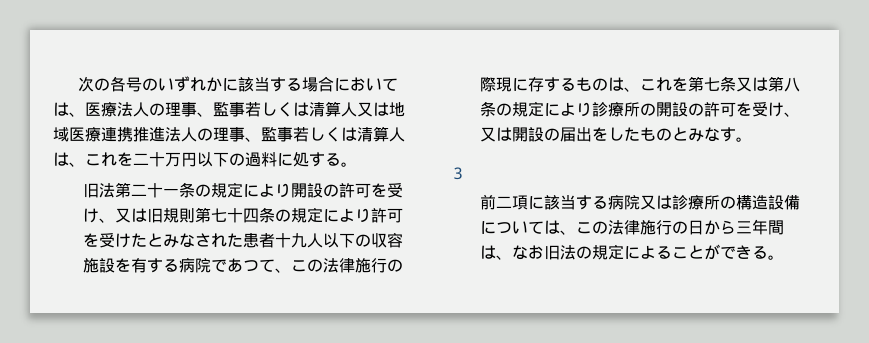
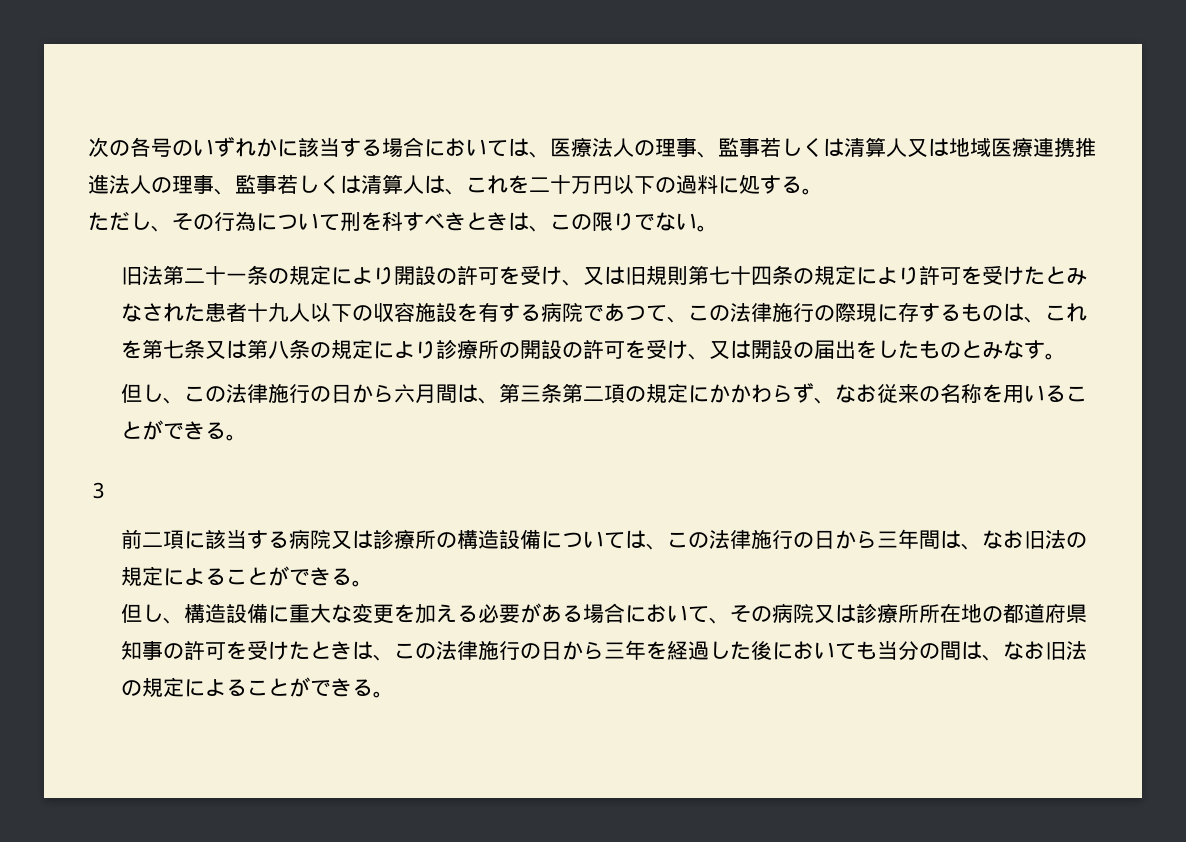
(357, 164) none -> [88,211,718,232] // ただし、その行為について刑を科すべきときは、この限りでない。
(753, 139) none -> [120,383,1087,404] [120,420,247,441] // 但し、この法律施行の日から六月間は、第三条第二項の規定にかかわらず、なお従来の名称を用いることができる。
(785, 257) none -> [120,603,1087,624] [120,640,1087,661] [120,677,394,698] // 但し、構造設備に重大な変更を加える必要がある場合において、その病院又は診療所所在地の都道府県知事の許可を受けたときは、この法律施行の日から三年を経過した後においても当分の間は、なお旧法の規定によることができる。

